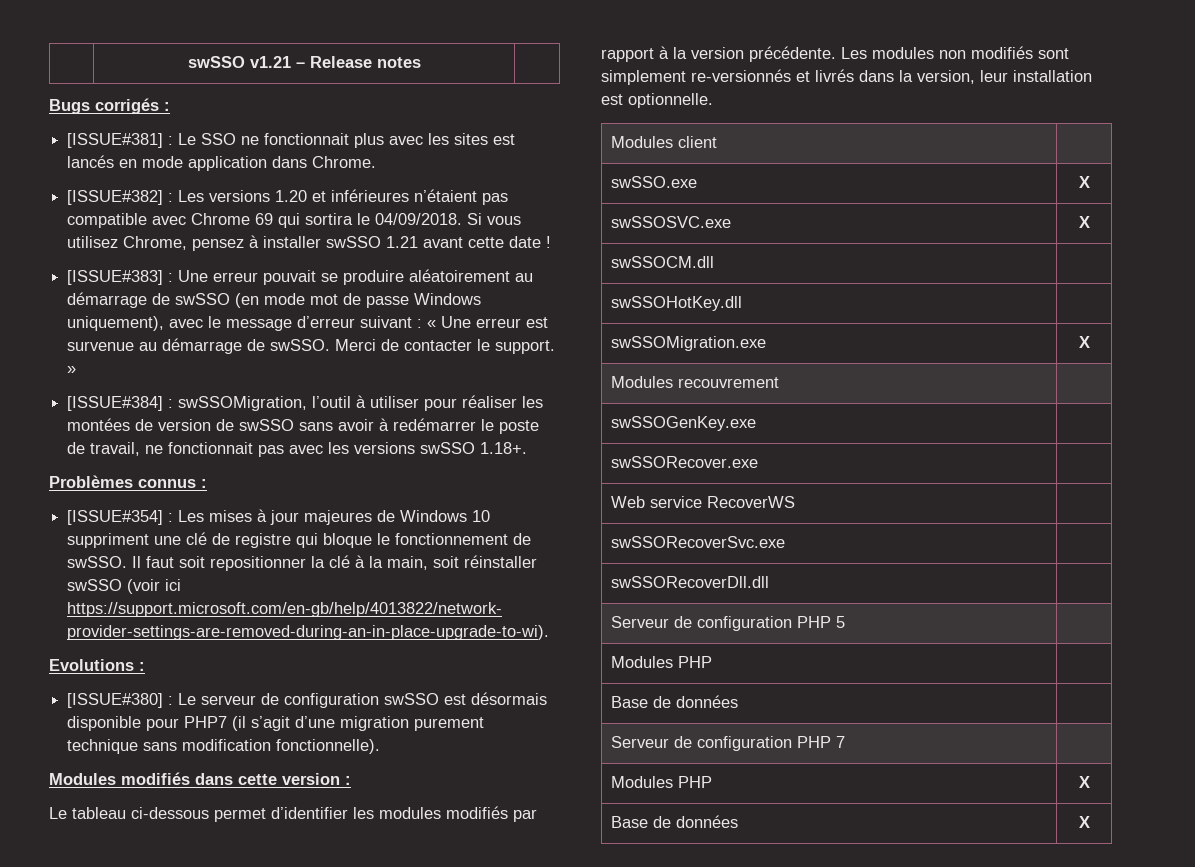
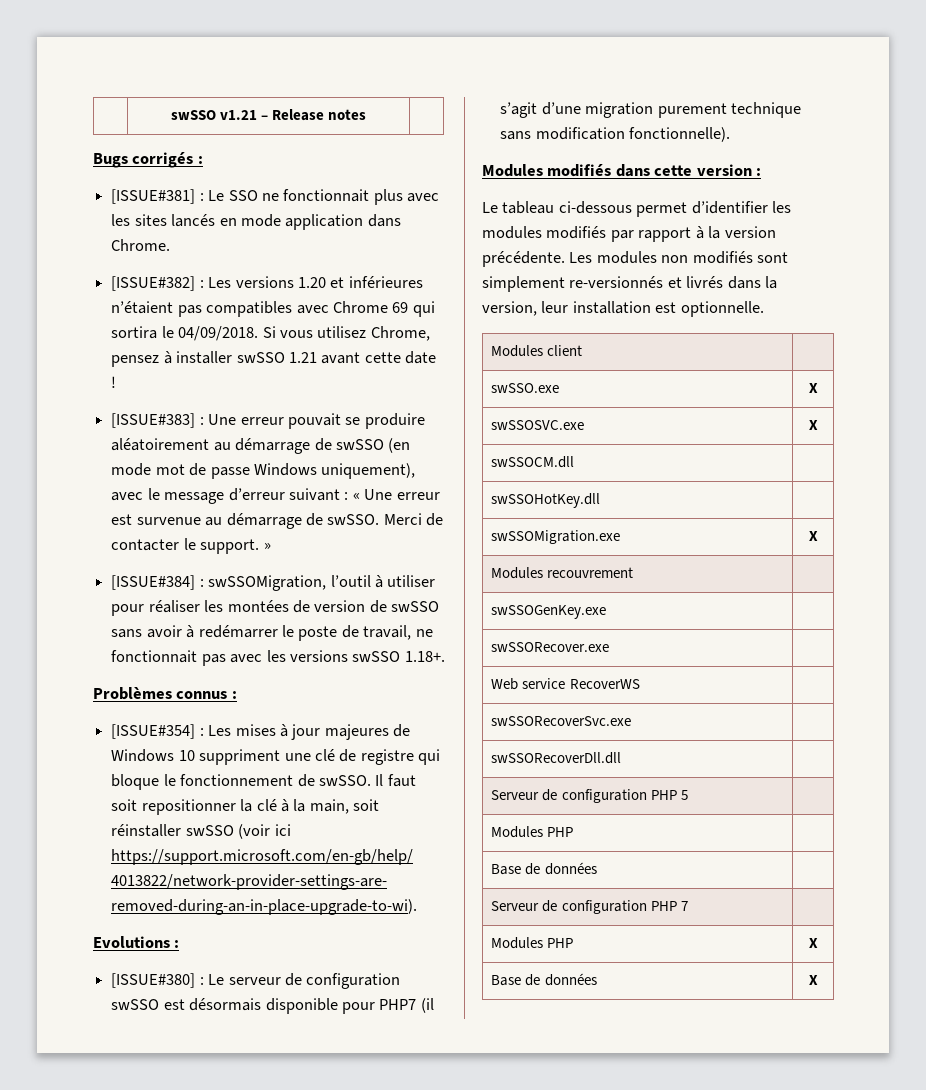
[493,134,516,145] est -> (167, 220) none
[67,213,148,228] compatible -> [206,301,293,317] compatibles

